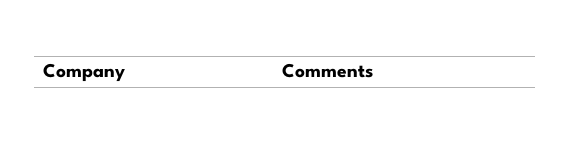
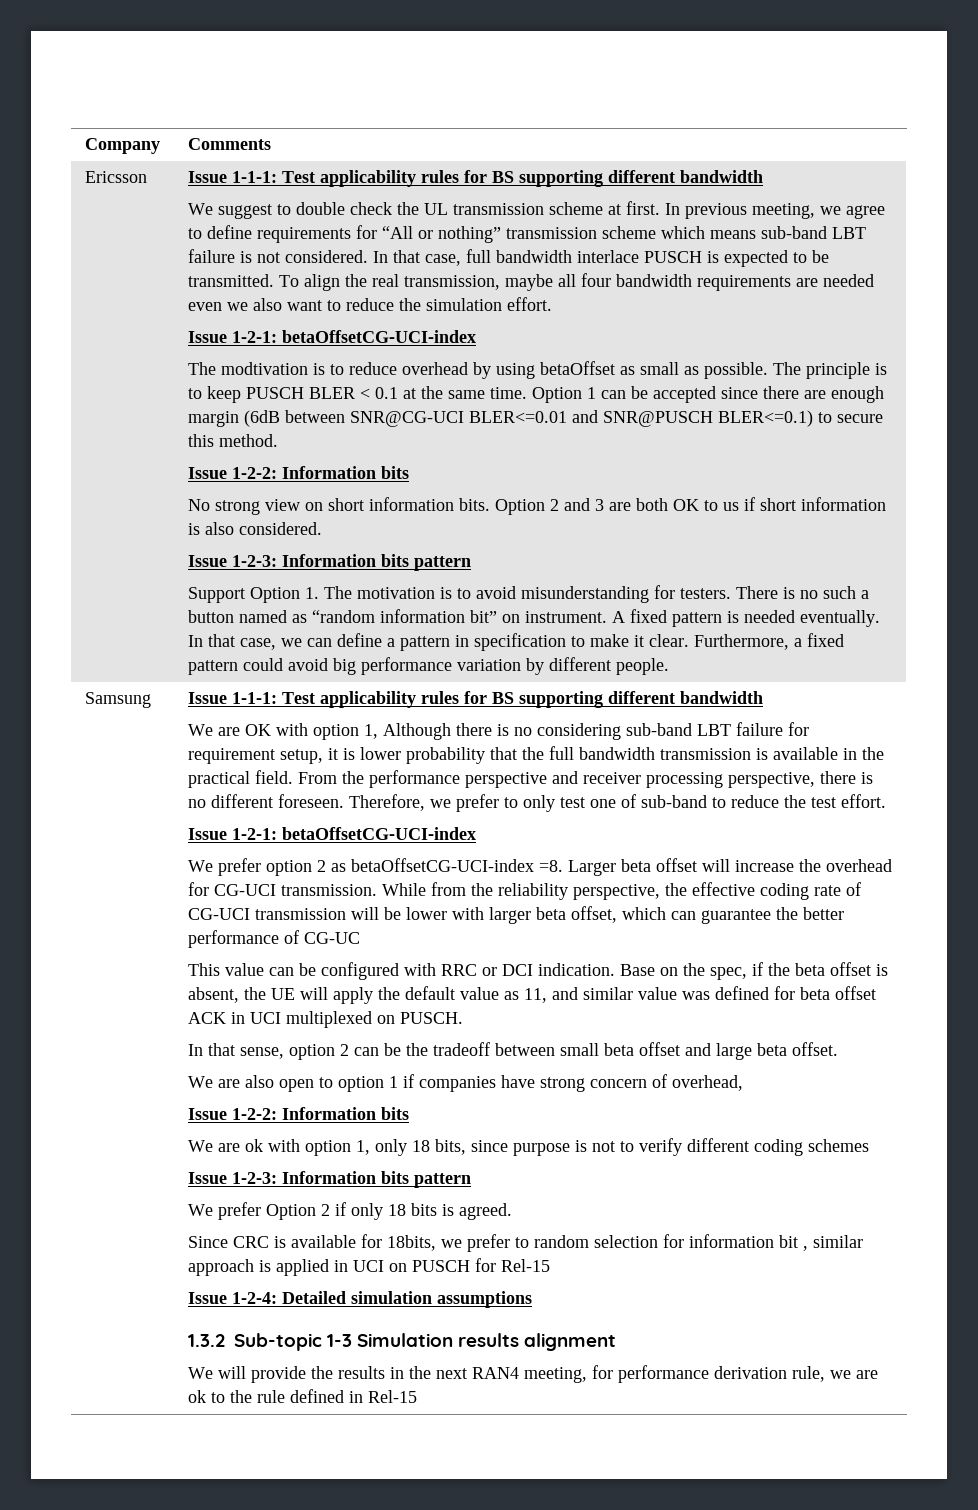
(374, 70) none -> [84,171,147,183] [187,170,763,187] [187,201,885,219] [187,225,866,243] [187,249,829,267] [187,273,874,291] [187,297,552,311] [187,330,476,343] [187,361,887,379] [187,386,884,403] [187,410,883,427] [187,434,278,447] [187,466,409,479] [187,497,886,515] [187,522,322,535] [187,554,471,571] [187,585,869,603] [187,609,880,627] [187,633,844,651] [187,657,669,675] [84,692,151,708] [187,691,763,708] [187,722,809,740] [187,746,884,764] [187,770,873,788] [187,794,886,812] [187,827,476,840] [187,858,892,876] [187,882,861,900] [187,906,844,924] [187,930,360,948] [187,962,888,980] [187,986,876,1004] [187,1011,463,1028] [187,1042,838,1060] [187,1074,743,1092] [187,1107,409,1120] [187,1138,869,1156] [187,1171,471,1188] [187,1202,512,1220] [187,1234,863,1252] [187,1258,550,1276] [187,1291,532,1308] [187,1333,617,1351] [187,1365,878,1383] [187,1389,417,1403] // Ericsson | Issue 1-1-1: Test applicability rules for BS supporting different bandwidth // We suggest to double check the UL transmission scheme at first. In previous meeting, we agree to define requirements for “All or nothing” transmission scheme which means sub-band LBT failure is not considered. In that case, full bandwidth interlace PUSCH is expected to be transmitted. To align the real transmission, maybe all four bandwidth requirements are needed even we also want to reduce the simulation effort. // Issue 1-2-1: betaOffsetCG-UCI-index // The modtivation is to reduce overhead by using betaOffset as small as possible. The principle is to keep PUSCH BLER < 0.1 at the same time. Option 1 can be accepted since there are enough margin (6dB between SNR@CG-UCI BLER<=0.01 and SNR@PUSCH BLER<=0.1) to secure this method. // Issue 1-2-2: Information bits // No strong view on short information bits. Option 2 and 3 are both OK to us if short information is also considered. // Issue 1-2-3: Information bits pattern // Support Option 1. The motivation is to avoid misunderstanding for testers. There is no such a button named as “random information bit” on instrument. A fixed pattern is needed eventually. In that case, we can define a pattern in specification to make it clear. Furthermore, a fixed pattern could avoid big performance variation by different people. // Samsung | Issue 1-1-1: Test applicability rules for BS supporting different bandwidth // We are OK with option 1, Although there is no considering sub-band LBT failure for requirement setup, it is lower probability that the full bandwidth transmission is available in the practical field. From the performance perspective and receiver processing perspective, there is no different foreseen. Therefore, we prefer to only test one of sub-band to reduce the test effort. // Issue 1-2-1: betaOffsetCG-UCI-index // We prefer option 2 as betaOffsetCG-UCI-index =8. Larger beta offset will increase the overhead for CG-UCI transmission. While from the reliability perspective, the effective coding rate of CG-UCI transmission will be lower with larger beta offset, which can guarantee the better performance of CG-UC // This value can be configured with RRC or DCI indication. Base on the spec, if the beta offset is absent, the UE will apply the default value as 11, and similar value was defined for beta offset ACK in UCI multiplexed on PUSCH. // In that sense, option 2 can be the tradeoff between small beta offset and large beta offset. // We are also open to option 1 if companies have strong concern of overhead, // Issue 1-2-2: Information bits // We are ok with option 1, only 18 bits, since purpose is not to verify different coding schemes // Issue 1-2-3: Information bits pattern // We prefer Option 2 if only 18 bits is agreed. // Since CRC is available for 18bits, we prefer to random selection for information bit , similar approach is applied in UCI on PUSCH for Rel-15 // Issue 1-2-4: Detailed simulation assumptions // 1.3.2 Sub-topic 1-3 Simulation results alignment // We will provide the results in the next RAN4 meeting, for performance derivation rule, we are ok to the rule defined in Rel-15

